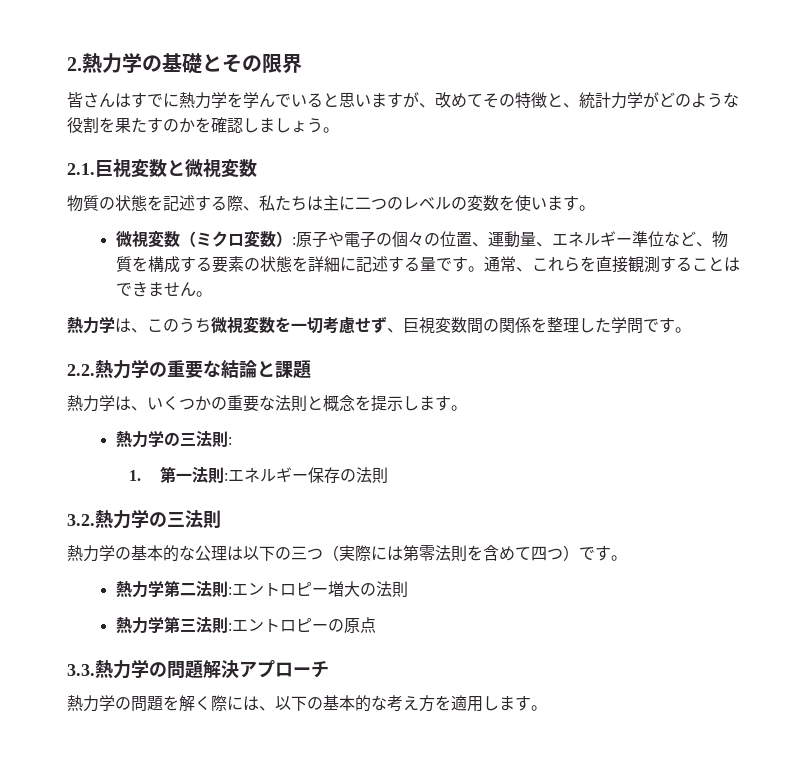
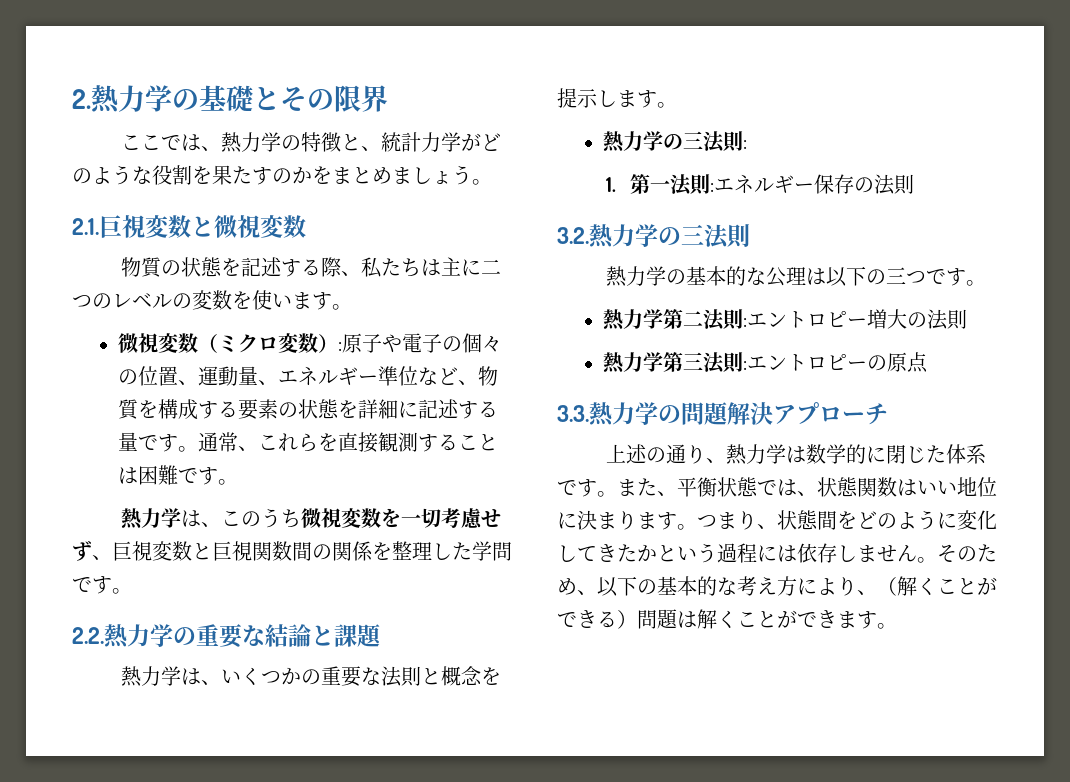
[67,92,499,109] 皆さんはすでに熱力学を学んでいると思いますが、改めてそ -> [121,132,282,153] ここでは、熱力学
[211,117,259,133] 確認し -> [332,167,392,184] まとめ
[115,281,196,297] できません -> [138,465,219,485] 困難です
(467, 325) none -> [192,541,292,561] と巨視関数
[323,545,579,562] （実際には第零法則を含めて四つ） -> (927, 277) none
[67,695,259,712] 熱力学の問題を解く際には -> [606,444,987,465] [557,477,997,497] [557,510,997,530] [557,543,997,563] [557,578,577,595] 上述の通り、熱力学は数学的に閉じた体系です。また、平衡状態では、状態関数はいい地位に決まります。つまり、状態間をどのように変化してきたかという過程には依存しません。そのため
[435,695,499,712] を適用し -> [797,576,997,596] [557,609,837,629] により、（解くことができる）問題は解くことができ

